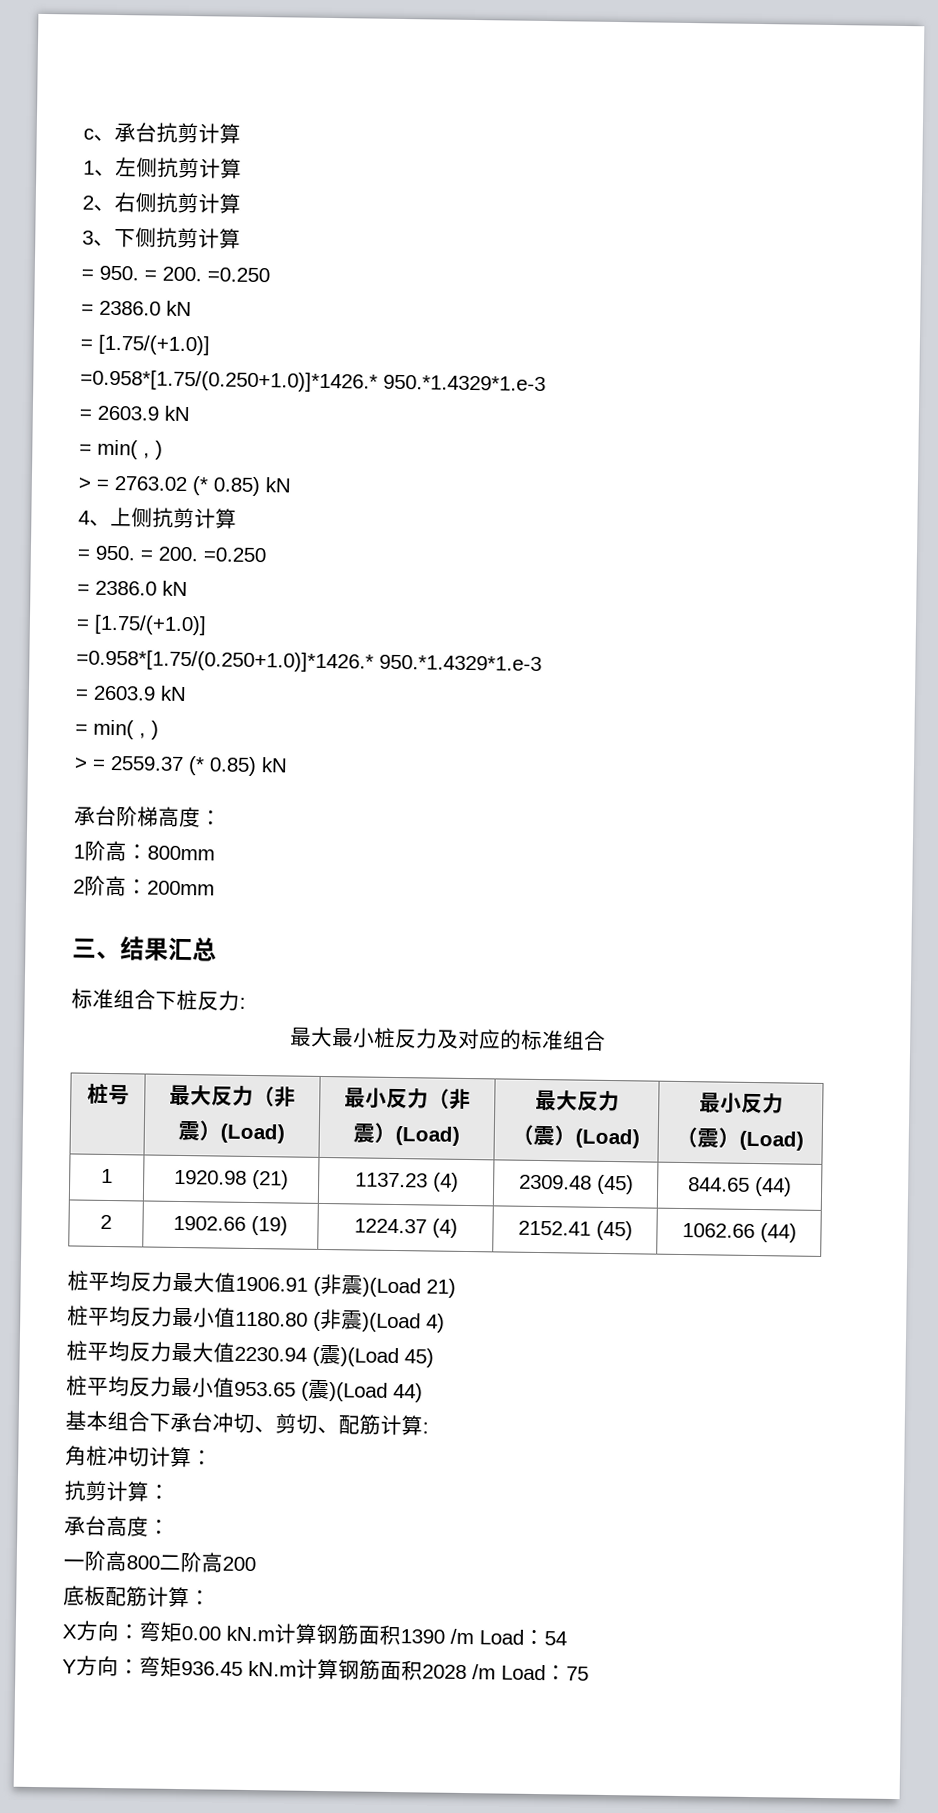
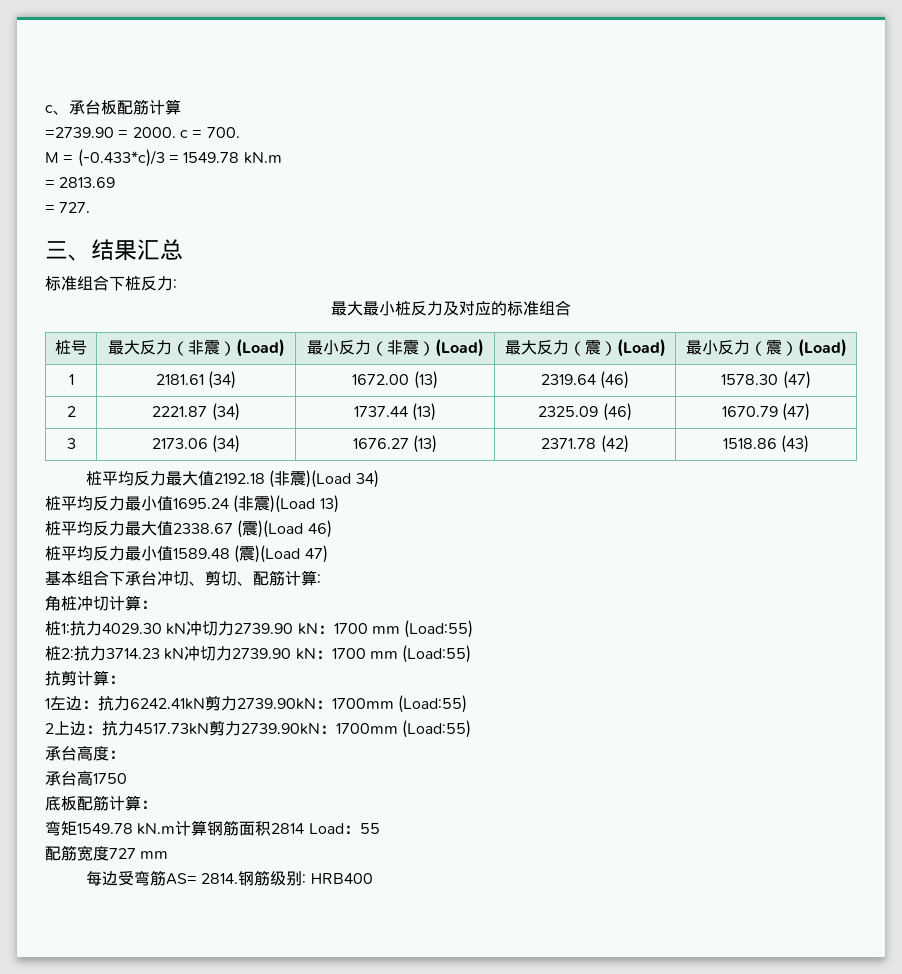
[156,122,241,144] [83,156,242,179] [82,191,241,214] [82,227,241,249] [81,265,270,283] [81,300,192,317] [80,334,210,356] [80,369,546,393] [79,405,190,422] [79,439,163,460] [78,476,291,497] [78,506,237,529] [77,545,266,563] [77,580,188,597] [76,614,207,636] [76,649,542,673] [75,685,187,702] [75,719,159,740] [74,755,288,777] [74,805,222,828] [73,840,215,862] [73,875,215,897] 抗剪计算 // 1、左侧抗剪计算 // 2、右侧抗剪计算 // 3、下侧抗剪计算 // = 950. = 200. =0.250 // = 2386.0 kN // = [1.75/(+1.0)] // =0.958*[1.75/(0.250+1.0)]*1426.* 950.*1.4329*1.e-3 // = 2603.9 kN // = min( , ) // > = 2763.02 (* 0.85) kN // 4、上侧抗剪计算 // = 950. = 200. =0.250 // = 2386.0 kN // = [1.75/(+1.0)] // =0.958*[1.75/(0.250+1.0)]*1426.* 950.*1.4329*1.e-3 // = 2603.9 kN // = min( , ) // > = 2559.37 (* 0.85) kN // 承台阶梯高度： // 1阶高：800mm // 2阶高：200mm -> [101,99,181,115] [45,127,240,138] [45,149,282,167] [45,177,116,188] [45,202,91,213] 板配筋计算 // =2739.90 = 2000. c = 700. // M = (-0.433*c)/3 = 1549.78 kN.m // = 2813.69 // = 727.
[174,1169,289,1190] [354,1172,459,1192] [518,1174,634,1195] [688,1177,792,1197] [100,1214,112,1230] [173,1215,288,1236] [353,1218,458,1238] [517,1220,633,1241] [681,1222,797,1243] [67,1270,456,1298] [67,1305,445,1333] [66,1340,434,1368] [66,1375,423,1403] 1920.98 (21) | 1137.23 (4) | 2309.48 (45) | 844.65 (44) // 2 | 1902.66 (19) | 1224.37 (4) | 2152.41 (45) | 1062.66 (44) // 桩平均反力最大值1906.91 (非震)(Load 21) // 桩平均反力最小值1180.80 (非震)(Load 4) // 桩平均反力最大值2230.94 (震)(Load 45) // 桩平均反力最小值953.65 (震)(Load 44) -> [155,371,237,389] [352,371,438,389] [540,371,630,389] [721,371,811,389] [66,406,76,417] [152,403,240,421] [353,403,437,421] [538,403,632,421] [721,403,811,421] [66,438,76,449] [151,435,241,453] [352,435,438,453] [541,435,629,453] [722,435,810,453] [85,470,379,488] [45,495,339,513] [45,520,332,538] [45,545,328,563] 2181.61 (34) | 1672.00 (13) | 2319.64 (46) | 1578.30 (47) // 2 | 2221.87 (34) | 1737.44 (13) | 2325.09 (46) | 1670.79 (47) // 3 | 2173.06 (34) | 1676.27 (13) | 2371.78 (42) | 1518.86 (43) // 桩平均反力最大值2192.18 (非震)(Load 34) // 桩平均反力最小值1695.24 (非震)(Load 13) // 桩平均反力最大值2338.67 (震)(Load 46) // 桩平均反力最小值1589.48 (震)(Load 47)
[64,1480,170,1502] [64,1515,170,1537] [63,1550,256,1573] [63,1585,211,1608] [62,1620,567,1646] [62,1655,589,1681] 抗剪计算： // 承台高度： // 一阶高800二阶高200 // 底板配筋计算： // X方向：弯矩0.00 kN.m计算钢筋面积1390 /m Load：54 // Y方向：弯矩936.45 kN.m计算钢筋面积2028 /m Load：75 -> [45,620,474,638] [45,645,472,663] [45,670,125,686] [45,695,468,713] [45,720,472,738] [45,745,125,761] [45,770,127,786] [45,795,157,811] [45,820,380,836] [45,845,169,861] [85,870,373,886] 桩1:抗力4029.30 kN冲切力2739.90 kN：1700 mm (Load:55) // 桩2:抗力3714.23 kN冲切力2739.90 kN：1700 mm (Load:55) // 抗剪计算： // 1左边：抗力6242.41kN剪力2739.90kN：1700mm (Load:55) // 2上边：抗力4517.73kN剪力2739.90kN：1700mm (Load:55) // 承台高度： // 承台高1750 // 底板配筋计算： // 弯矩1549.78 kN.m计算钢筋面积2814 Load：55 // 配筋宽度727 mm // 每边受弯筋AS= 2814.钢筋级别: HRB400

